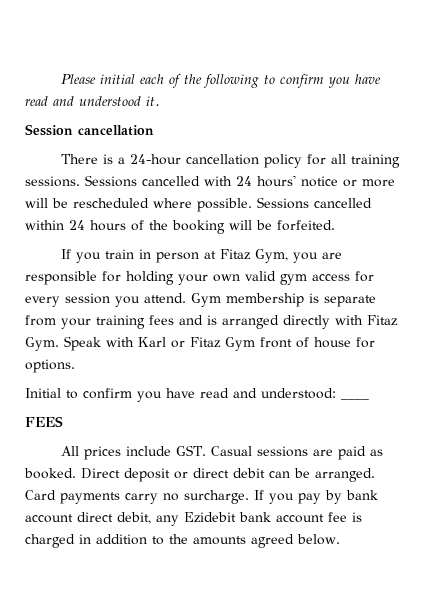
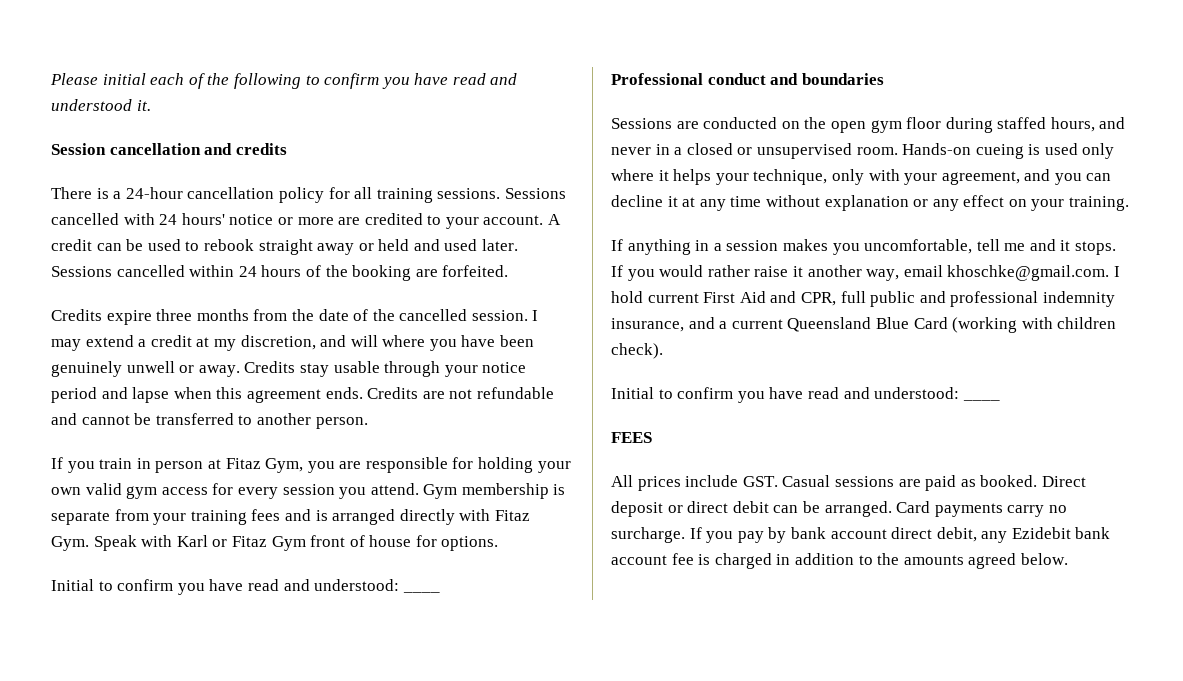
(154, 130) none -> [204,143,287,155] and credits
[25,198,252,212] will be rescheduled where possible. -> [338,213,562,229] [51,239,519,255] are credited to your account. A credit can be used to rebook straight away or held and used later.
[229,220,335,231] will be forfeited. -> [415,265,509,277] [51,309,539,325] [51,335,535,351] [51,361,527,377] [51,387,554,403] [51,413,368,429] are forfeited. // Credits expire three months from the date of the cancelled session. I may extend a credit at my discretion, and will where you have been genuinely unwell or away. Credits stay usable through your notice period and lapse when this agreement ends. Credits are not refundable and cannot be transferred to another person.
(369, 399) none -> [611,73,884,85] [611,117,1126,133] [611,143,1115,159] [611,169,1112,185] [611,195,1130,211] [611,239,1117,255] [611,265,1120,281] [611,291,1115,307] [611,317,1117,333] [611,343,663,359] [611,387,960,403] [962,399,1000,401] // Professional conduct and boundaries // Sessions are conducted on the open gym floor during staffed hours, and never in a closed or unsupervised room. Hands-on cueing is used only where it helps your technique, only with your agreement, and you can decline it at any time without explanation or any effect on your training. // If anything in a session makes you uncomfortable, tell me and it stops. If you would rather raise it another way, email khoschke@gmail.com. I hold current First Aid and CPR, full public and professional indemnity insurance, and a current Queensland Blue Card (working with children check). // Initial to confirm you have read and understood: ____

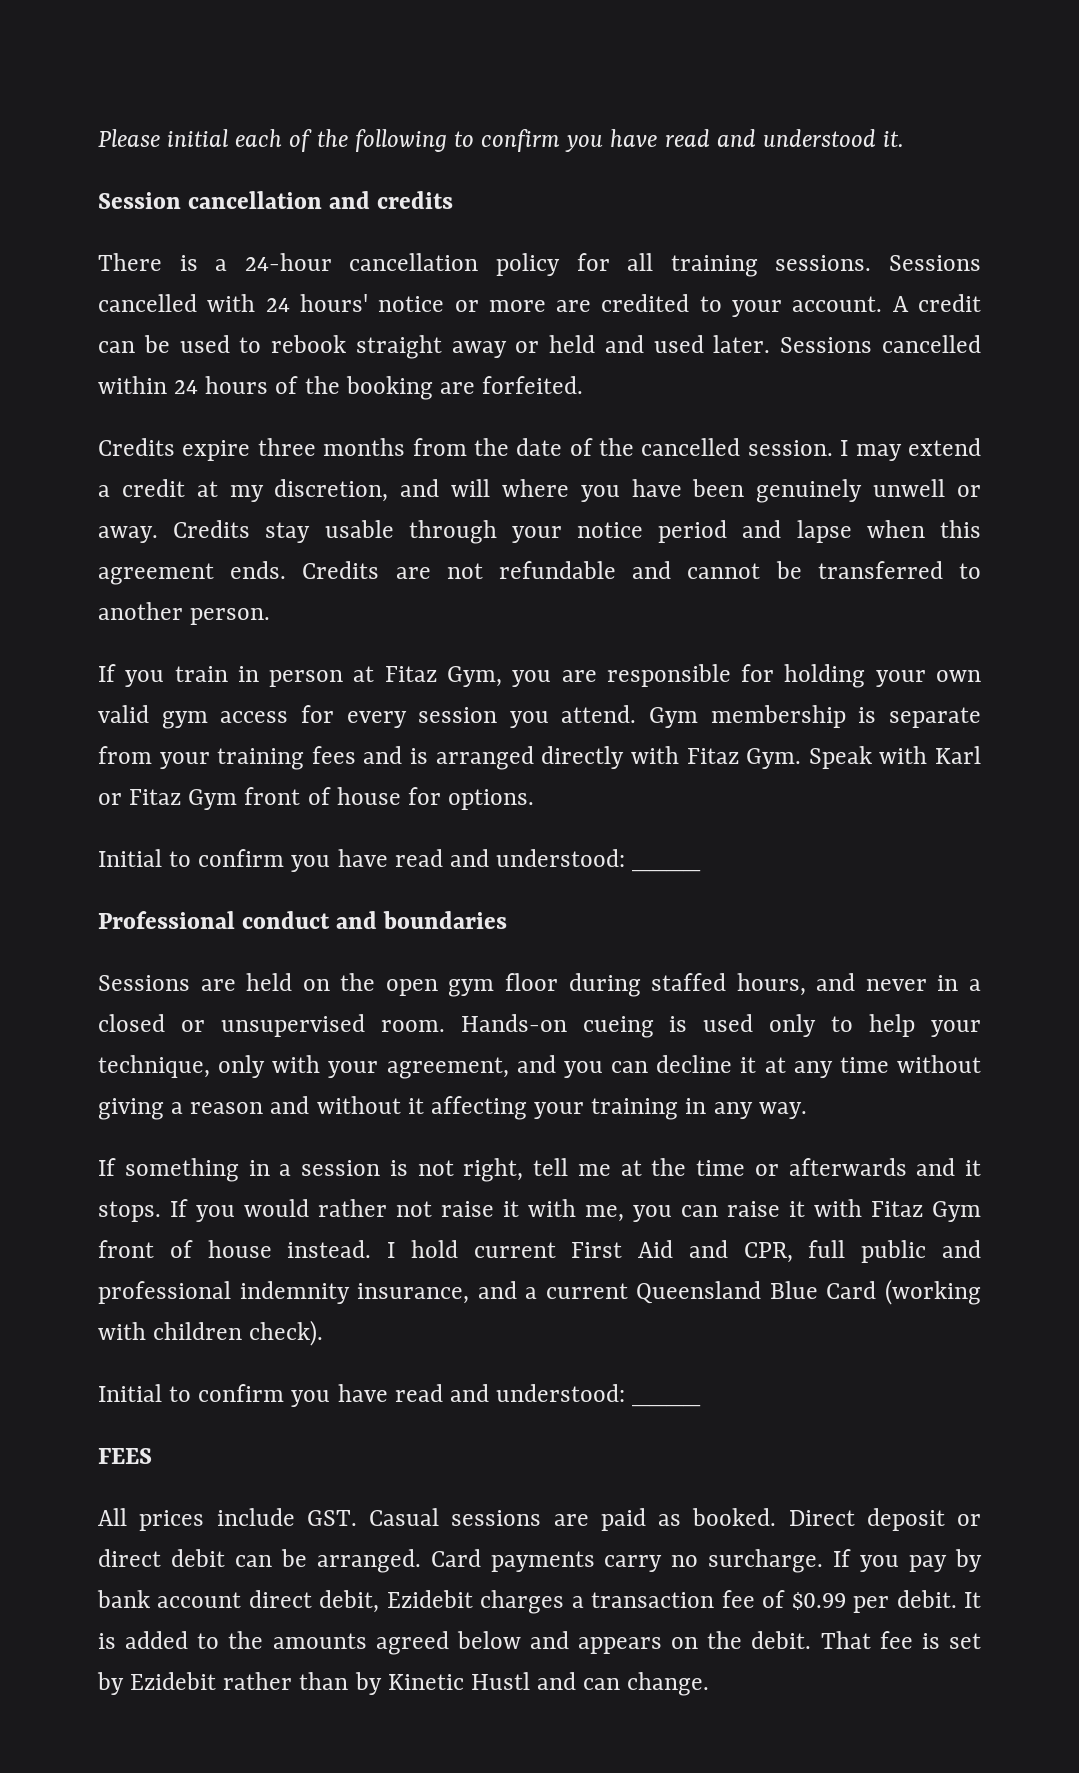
[703,117,778,129] conducted -> [246,973,293,991] held
[611,169,712,185] where it helps -> [831,1014,916,1037] to help
[824,195,1130,211] [611,239,691,255] explanation or any effect on your training. // If anything -> [98,1096,807,1120] [98,1158,239,1182] giving a reason and without it affecting your training in any way. // If something
[782,239,1026,255] makes you uncomfortable, tell me -> [389,1158,907,1182] is not right, tell me at the time or afterwards
[754,265,1110,281] raise it another way, email khoschke@gmail.com. -> [396,1199,981,1222] [98,1240,372,1258] not raise it with me, you can raise it with Fitaz Gym front of house instead.
[981,527,1111,543] [611,553,1068,569] any Ezidebit bank account fee is charged in addition to the amounts agreed below. -> [386,1590,981,1614] [98,1631,981,1655] [97,1672,710,1696] Ezidebit charges a transaction fee of $0.99 per debit. It is added to the amounts agreed below and appears on the debit. That fee is set by Ezidebit rather than by Kinetic Hustl and can change.

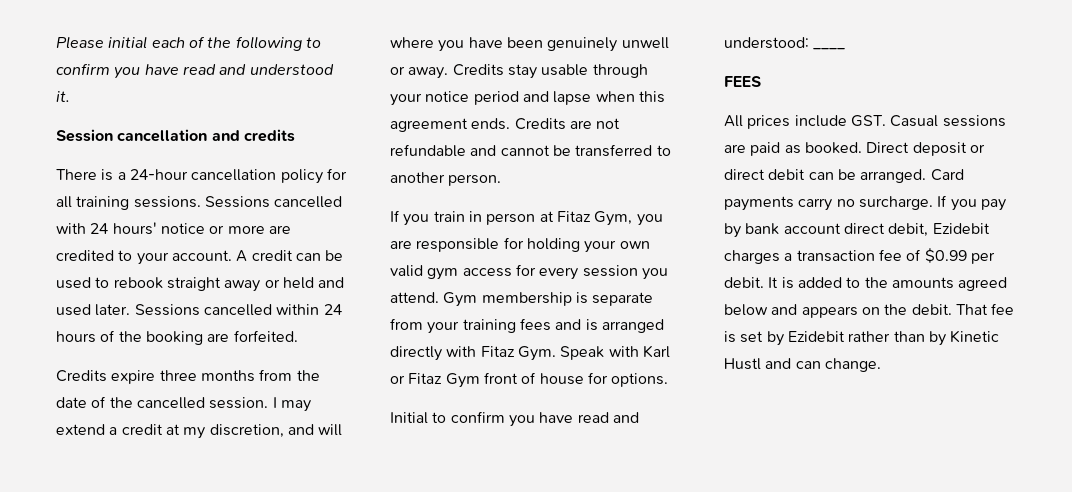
[98,911,508,929] [98,973,981,997] [98,1014,981,1038] [98,1055,982,1079] [98,1096,807,1120] [98,1158,981,1182] [98,1199,981,1222] [98,1240,981,1263] [98,1279,981,1305] [98,1320,324,1346] [98,1384,626,1407] [632,1402,702,1407] // Professional conduct and boundaries // Sessions are held on the open gym floor during staffed hours, and never in a closed or unsupervised room. Hands-on cueing is used only to help your technique, only with your agreement, and you can decline it at any time without giving a reason and without it affecting your training in any way. // If something in a session is not right, tell me at the time or afterwards and it stops. If you would rather not raise it with me, you can raise it with Fitaz Gym front of house instead. I hold current First Aid and CPR, full public and professional indemnity insurance, and a current Queensland Blue Card (working with children check). // Initial to confirm you have read and understood: ____ -> (846, 49) none

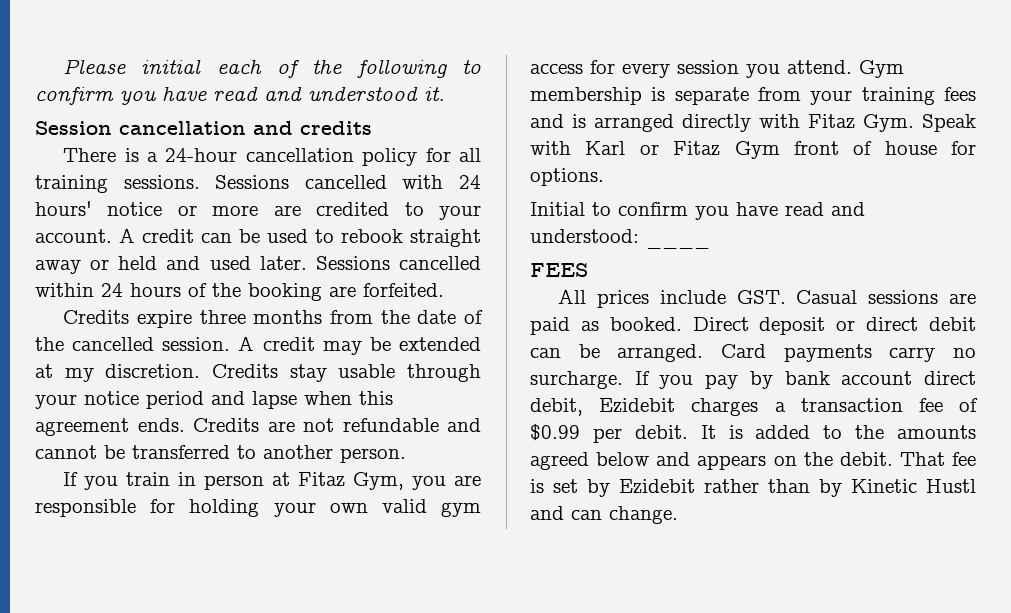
[272,397,311,412] [56,424,343,439] [390,37,669,52] [390,66,449,79] I may extend a credit at my discretion, and will where you have been genuinely unwell or away. -> [238,336,482,355] [35,364,201,382] A credit may be extended at my discretion.

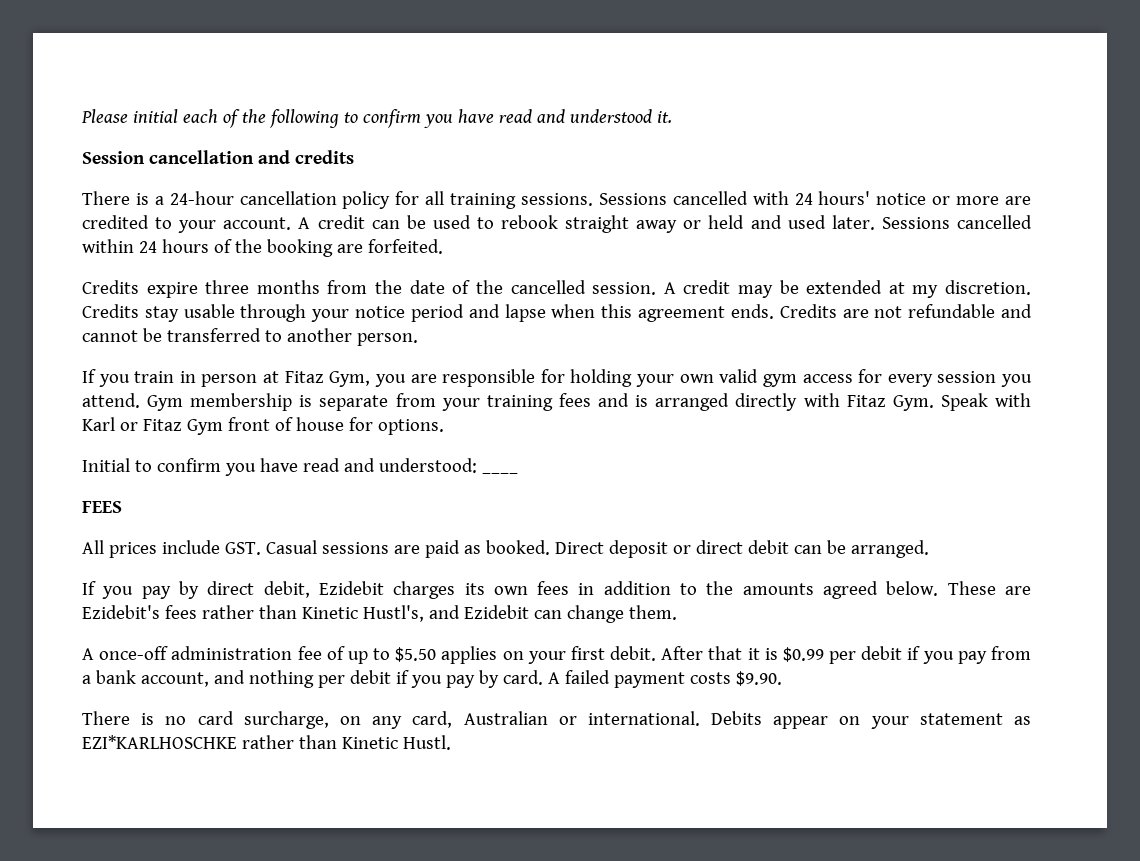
[721,344,976,362] [530,371,623,389] Card payments carry no surcharge. -> (929, 549) //
[784,371,913,385] bank account -> (199, 590) none
[774,398,978,412] [530,424,976,443] [530,452,976,470] [530,479,976,497] [530,506,678,524] a transaction fee of $0.99 per debit. It is added to the amounts agreed below and appears on the debit. That fee is set by Ezidebit rather than by Kinetic Hustl and can change. -> [464,581,1031,599] [82,605,677,623] [82,646,1031,664] [82,670,782,688] [82,711,1031,729] [82,735,451,750] its own fees in addition to the amounts agreed below. These are Ezidebit's fees rather than Kinetic Hustl's, and Ezidebit can change them. // A once-off administration fee of up to $5.50 applies on your first debit. After that it is $0.99 per debit if you pay from a bank account, and nothing per debit if you pay by card. A failed payment costs $9.90. // There is no card surcharge, on any card, Australian or international. Debits appear on your statement as EZI*KARLHOSCHKE rather than Kinetic Hustl.

